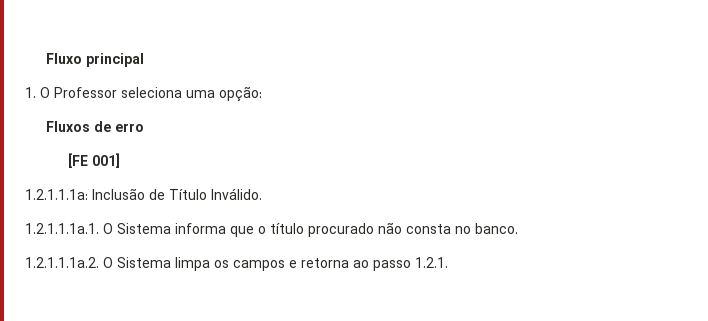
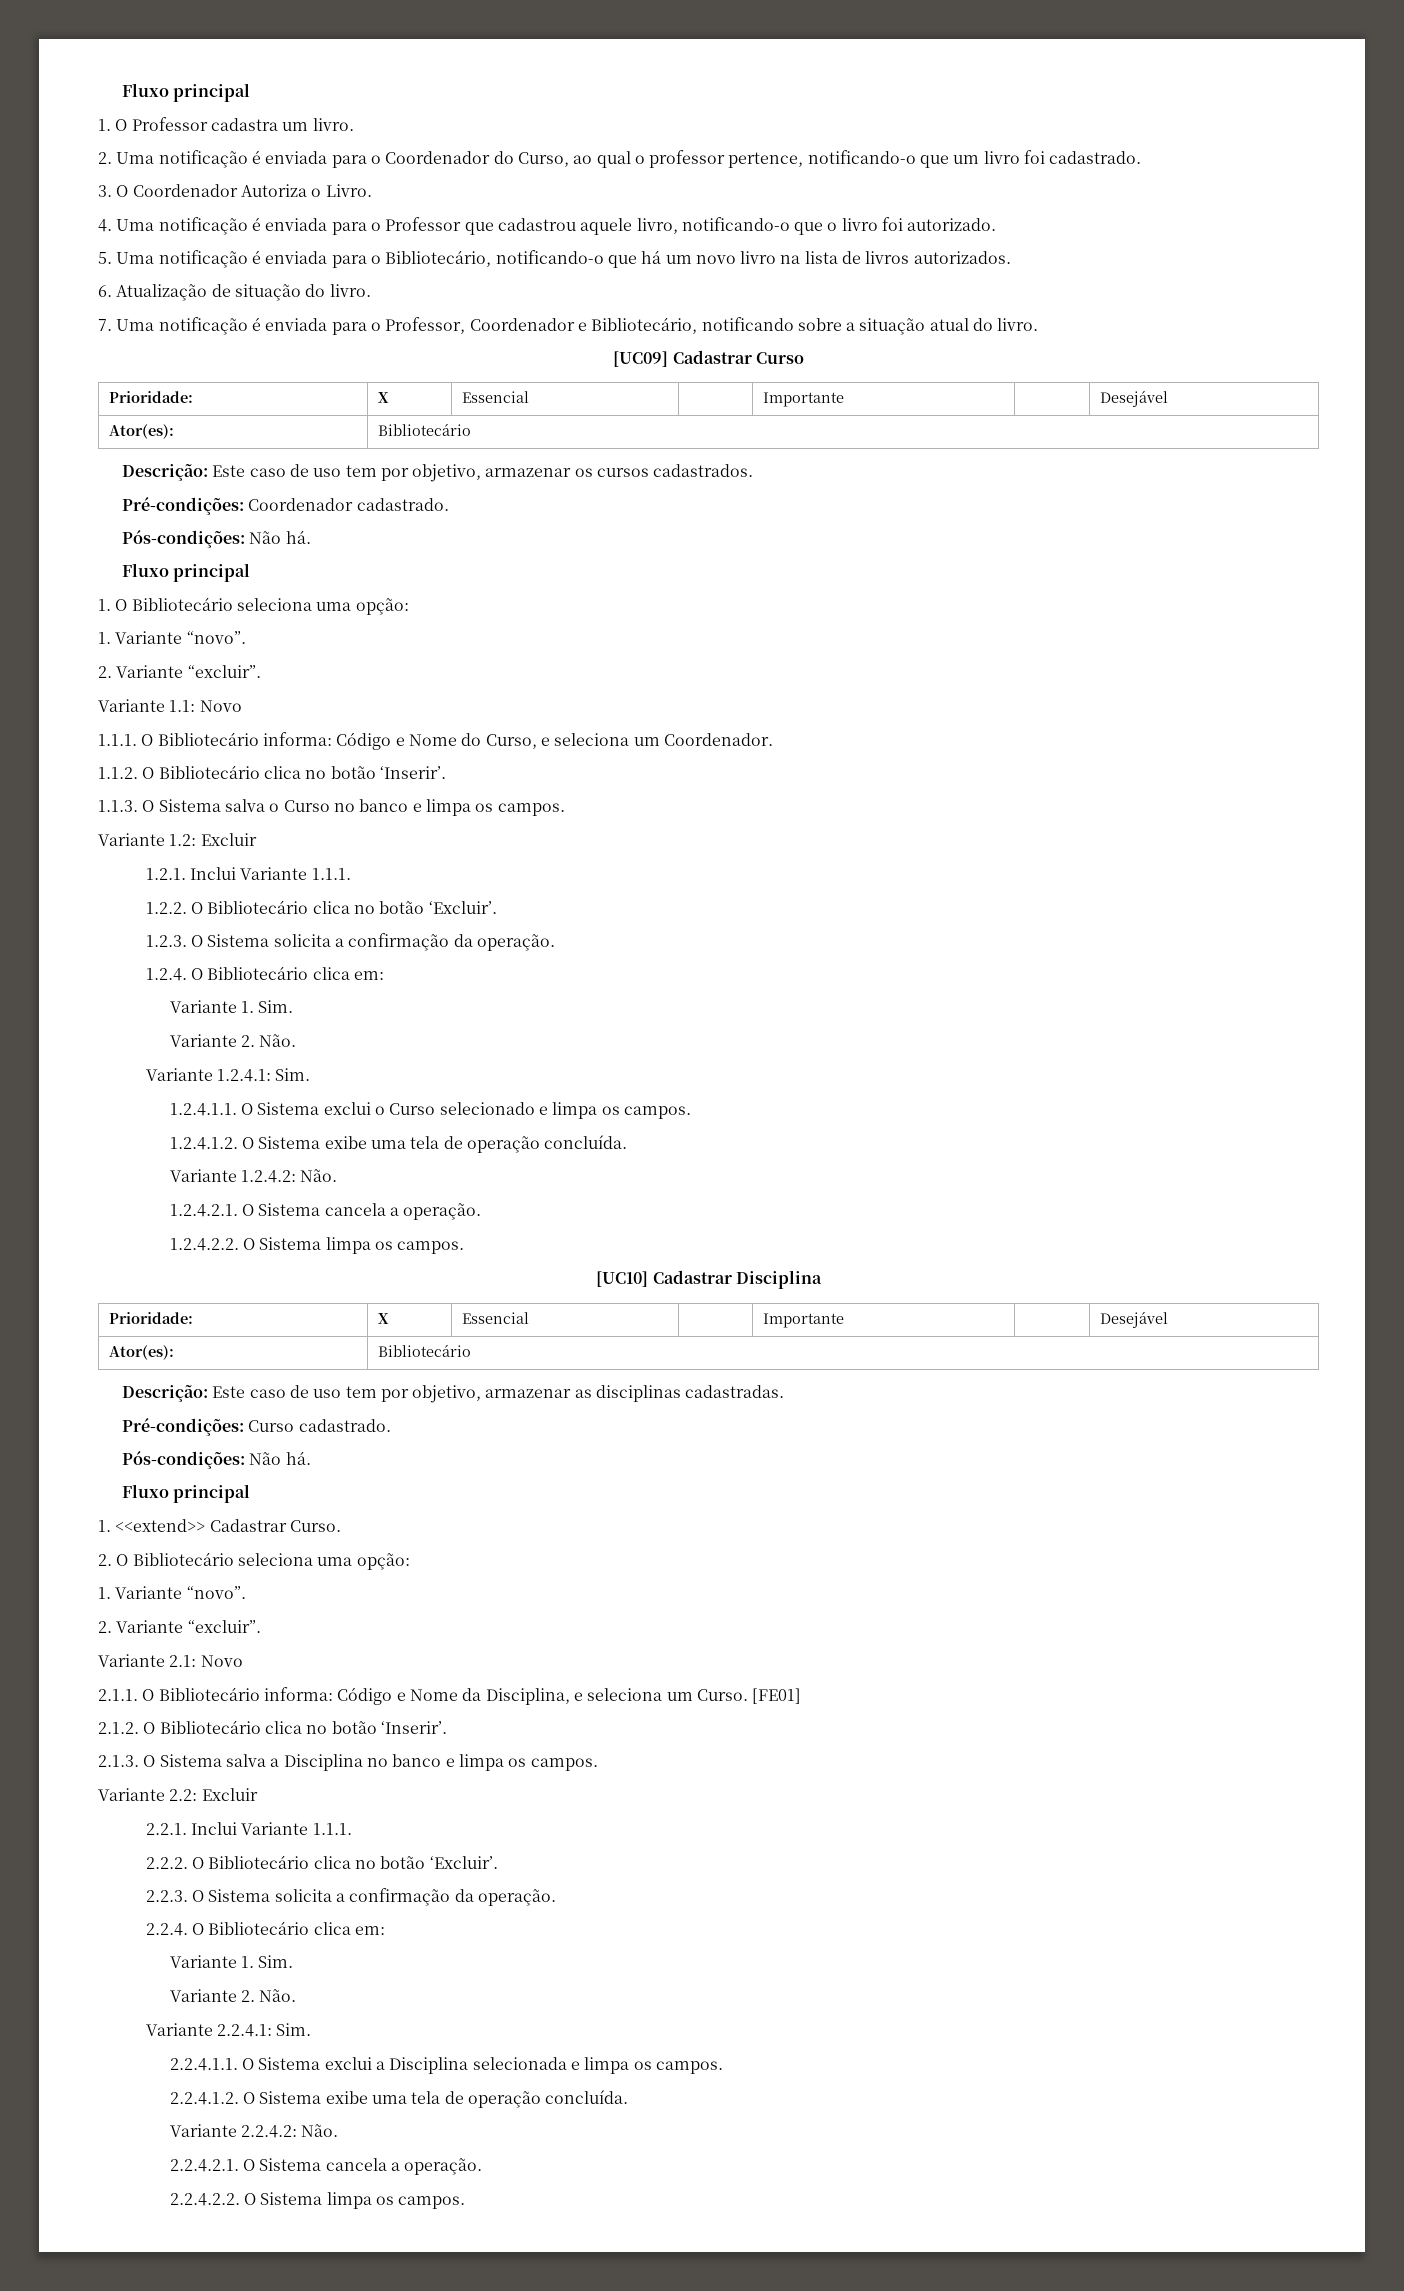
[121,86,262,102] [46,121,145,132] [67,153,120,168] [25,188,262,200] [25,222,518,237] [25,257,448,271] seleciona uma opção: // Fluxos de erro // [FE 001] // 1.2.1.1.1a: Inclusão de Título Inválido. // 1.2.1.1.1a.1. O Sistema informa que o título procurado não consta no banco. // 1.2.1.1.1a.2. O Sistema limpa os campos e retorna ao passo 1.2.1. -> [210,118,354,131] [98,150,1142,168] [98,184,372,197] [98,217,997,235] [98,250,1011,268] [98,284,371,301] [98,317,1039,335] [613,350,804,367] [108,391,193,403] [377,392,389,403] [461,391,529,403] [762,392,844,407] [1099,390,1168,407] [108,424,174,439] [377,423,471,436] [121,463,754,482] [121,497,449,515] [121,530,311,548] [121,563,251,582] [98,597,409,615] [98,631,246,644] [98,665,261,678] [98,699,242,712] [98,732,773,750] [98,765,446,779] [98,799,565,816] [98,833,257,846] [145,867,351,880] [145,900,497,914] [145,933,556,951] [145,966,385,981] [169,1000,294,1013] [169,1034,297,1047] [145,1068,311,1082] [169,1102,691,1119] [169,1135,628,1153] [169,1169,338,1183] [169,1203,482,1220] [169,1237,465,1254] [596,1270,822,1289] [108,1312,193,1324] [377,1313,389,1324] [461,1312,529,1324] [762,1313,844,1328] [1099,1311,1168,1328] [108,1345,174,1360] [377,1344,471,1357] [121,1384,785,1403] [121,1418,391,1436] [121,1451,311,1469] [121,1484,251,1503] [98,1519,341,1532] [98,1552,410,1570] [98,1586,246,1599] [98,1620,261,1633] [98,1654,243,1667] [98,1687,802,1705] [98,1720,447,1734] [98,1754,598,1771] [98,1788,258,1801] [145,1822,352,1835] [145,1855,498,1869] [145,1888,557,1906] [145,1921,386,1936] [169,1955,294,1968] [169,1989,297,2002] [145,2023,312,2037] [169,2057,723,2074] [169,2090,629,2108] [169,2124,339,2138] [169,2158,483,2175] [169,2192,466,2209] cadastra um livro. // 2. Uma notificação é enviada para o Coordenador do Curso, ao qual o professor pertence, notificando-o que um livro foi cadastrado. // 3. O Coordenador Autoriza o Livro. // 4. Uma notificação é enviada para o Professor que cadastrou aquele livro, notificando-o que o livro foi autorizado. // 5. Uma notificação é enviada para o Bibliotecário, notificando-o que há um novo livro na lista de livros autorizados. // 6. Atualização de situação do livro. // 7. Uma notificação é enviada para o Professor, Coordenador e Bibliotecário, notificando sobre a situação atual do livro. // [UC09] Cadastrar Curso // Prioridade: | X | Essencial | | Importante | | Desejável // Ator(es): | Bibliotecário // Descrição: Este caso de uso tem por objetivo, armazenar os cursos cadastrados. // Pré-condições: Coordenador cadastrado. // Pós-condições: Não há. // Fluxo principal // 1. O Bibliotecário seleciona uma opção: // 1. Variante “novo”. // 2. Variante “excluir”. // Variante 1.1: Novo // 1.1.1. O Bibliotecário informa: Código e Nome do Curso, e seleciona um Coordenador. // 1.1.2. O Bibliotecário clica no botão ‘Inserir’. // 1.1.3. O Sistema salva o Curso no banco e limpa os campos. // Variante 1.2: Excluir // 1.2.1. Inclui Variante 1.1.1. // 1.2.2. O Bibliotecário clica no botão ‘Excluir’. // 1.2.3. O Sistema solicita a confirmação da operação. // 1.2.4. O Bibliotecário clica em: // Variante 1. Sim. // Variante 2. Não. // Variante 1.2.4.1: Sim. // 1.2.4.1.1. O Sistema exclui o Curso selecionado e limpa os campos. // 1.2.4.1.2. O Sistema exibe uma tela de operação concluída. // Variante 1.2.4.2: Não. // 1.2.4.2.1. O Sistema cancela a operação. // 1.2.4.2.2. O Sistema limpa os campos. // [UC10] Cadastrar Disciplina // Prioridade: | X | Essencial | | Importante | | Desejável // Ator(es): | Bibliotecário // Descrição: Este caso de uso tem por objetivo, armazenar as disciplinas cadastradas. // Pré-condições: Curso cadastrado. // Pós-condições: Não há. // Fluxo principal // 1. <<extend>> Cadastrar Curso. // 2. O Bibliotecário seleciona uma opção: // 1. Variante “novo”. // 2. Variante “excluir”. // Variante 2.1: Novo // 2.1.1. O Bibliotecário informa: Código e Nome da Disciplina, e seleciona um Curso. [FE01] // 2.1.2. O Bibliotecário clica no botão ‘Inserir’. // 2.1.3. O Sistema salva a Disciplina no banco e limpa os campos. // Variante 2.2: Excluir // 2.2.1. Inclui Variante 1.1.1. // 2.2.2. O Bibliotecário clica no botão ‘Excluir’. // 2.2.3. O Sistema solicita a confirmação da operação. // 2.2.4. O Bibliotecário clica em: // Variante 1. Sim. // Variante 2. Não. // Variante 2.2.4.1: Sim. // 2.2.4.1.1. O Sistema exclui a Disciplina selecionada e limpa os campos. // 2.2.4.1.2. O Sistema exibe uma tela de operação concluída. // Variante 2.2.4.2: Não. // 2.2.4.2.1. O Sistema cancela a operação. // 2.2.4.2.2. O Sistema limpa os campos.

